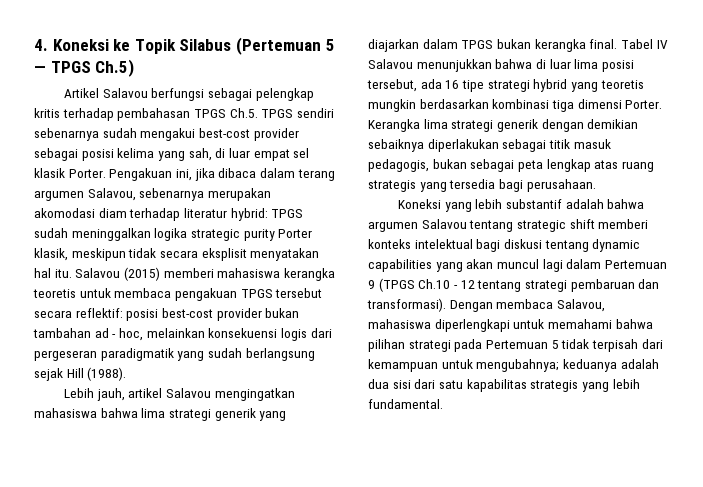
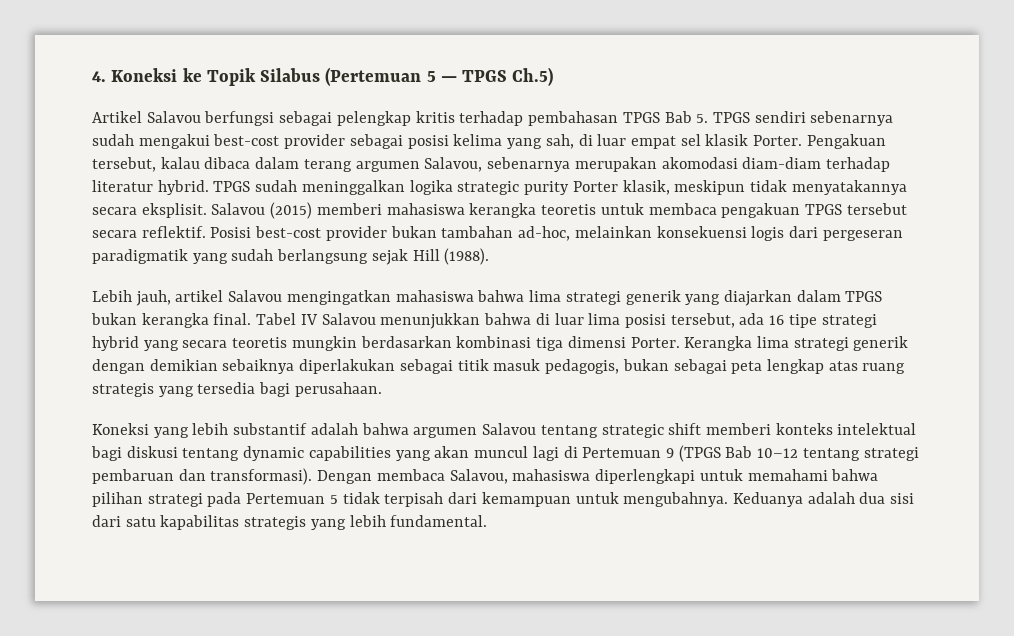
[229,108,258,118] Ch.5. -> [664,111,709,123] Bab 5.
[175,168,215,181] ini, jika -> [92,157,200,172] tersebut, kalau
[98,208,127,218] diam -> [742,157,822,169] diam-diam
[230,208,268,221] hybrid: -> [157,180,209,195] hybrid.
[159,248,320,261] [34,268,72,278] secara eksplisit menyatakan hal itu. -> [791,180,907,195] [92,203,207,218] menyatakannya secara eksplisit.
[75,308,159,321] reflektif: posisi -> [141,226,252,238] reflektif. Posisi
[94,328,143,341] ad - hoc, -> [518,226,571,241] ad-hoc,
(598, 87) none -> [182,340,228,348] secara
[566,259,602,269] dalam -> [563,446,578,458] di
[418,279,475,289] Ch.10 - 12 -> [725,446,799,458] Bab 10–12
[476,359,617,372] mengubahnya; keduanya -> [623,492,803,507] mengubahnya. Keduanya

